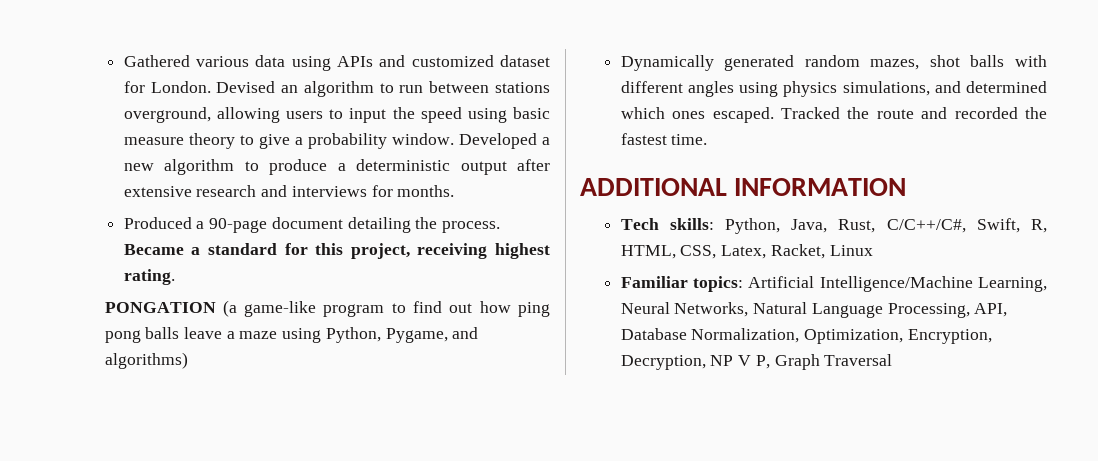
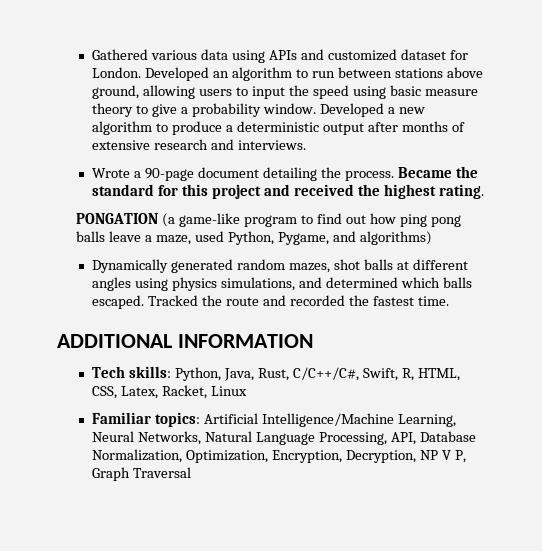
[216,81,276,93] Devised -> [145,67,210,81] Developed
[123,107,211,123] overground, -> [446,67,483,78] [92,85,140,99] above ground,
(550, 165) none -> [401,121,465,132] months of
[291,185,455,197] [123,217,192,229] interviews for months. // Produced -> [238,140,307,150] [92,168,131,178] interviews. // Wrote
[191,247,201,255] a -> [455,166,478,178] the
[350,243,488,259] project, receiving -> [212,184,380,199] project and received the
[239,328,322,343] maze using -> [156,231,225,245] maze, used
[1015,55,1047,67] with -> [396,261,409,270] at
[672,111,706,119] ones -> [442,277,472,288] balls

